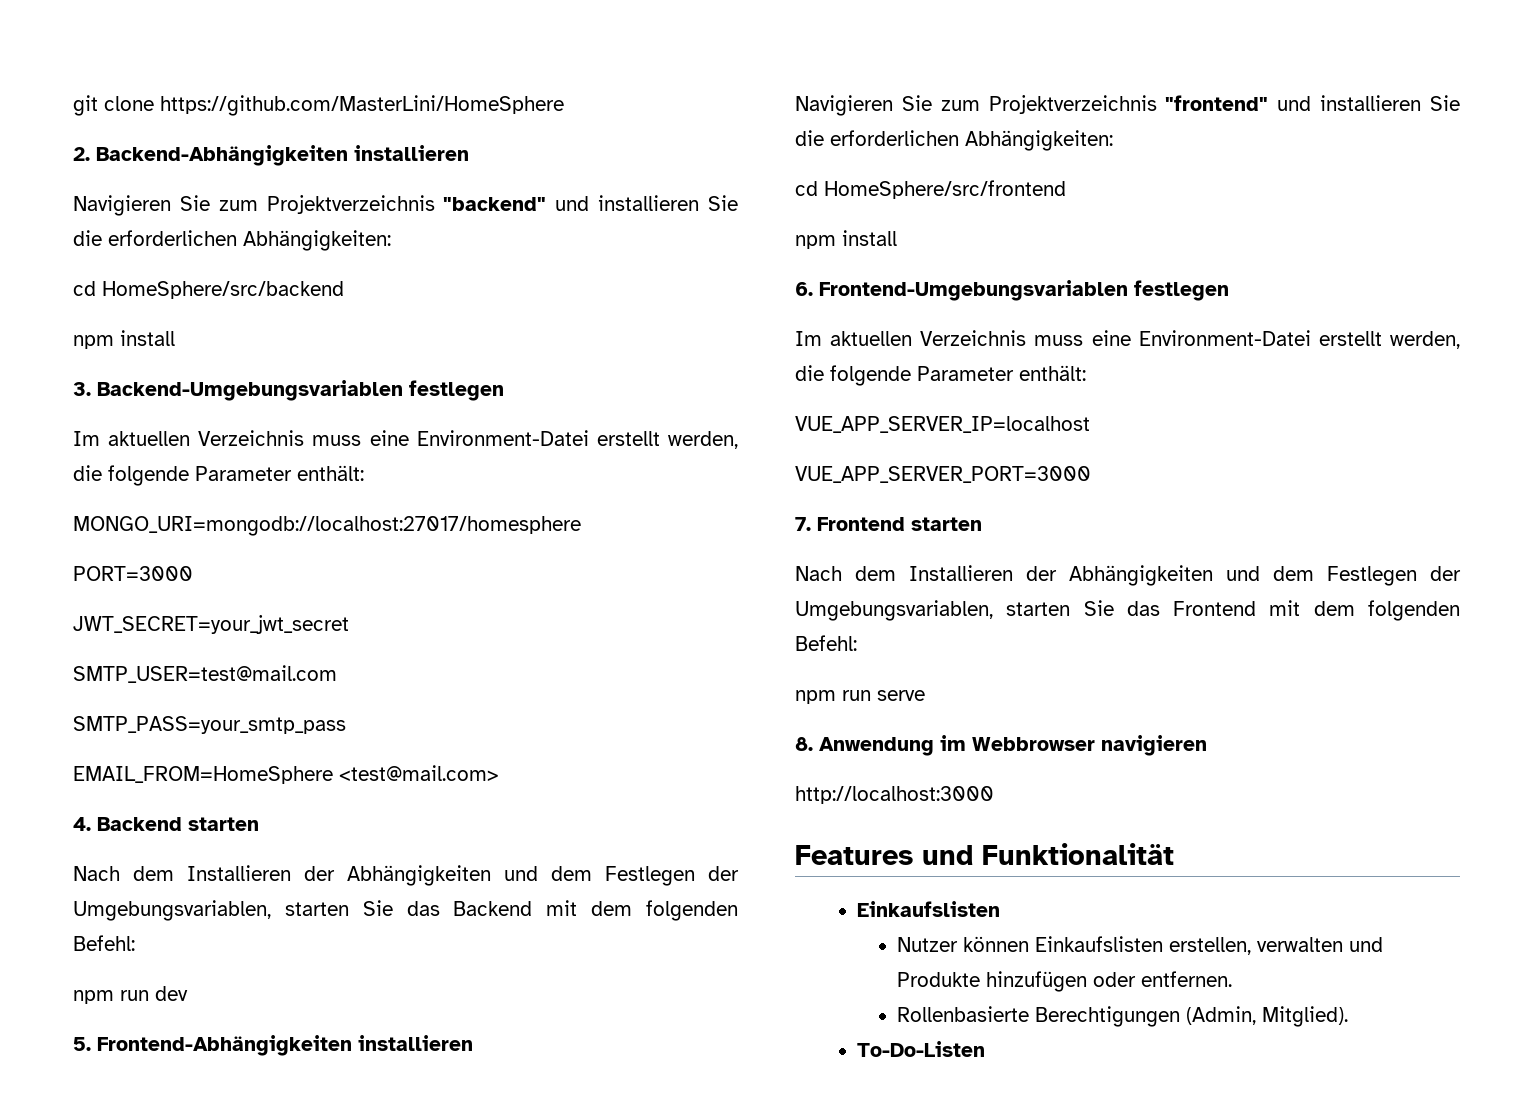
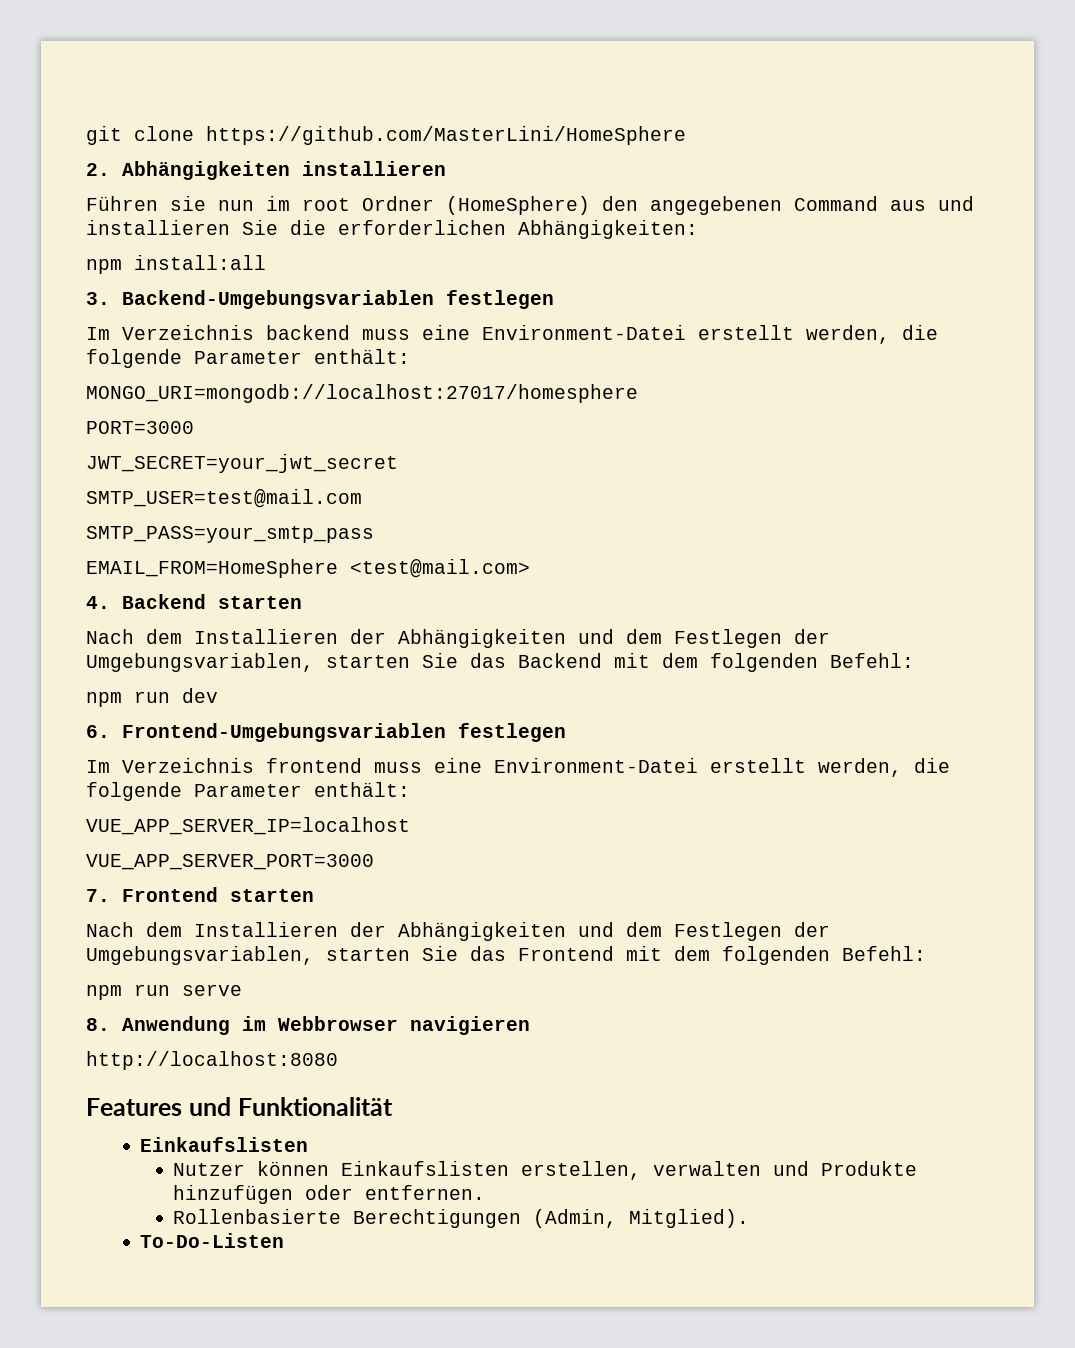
[96,145,469,166] [73,195,738,216] [73,230,391,251] [73,281,344,299] [73,330,175,349] Backend-Abhängigkeiten installieren // Navigieren Sie zum Projektverzeichnis "backend" und installieren Sie die erforderlichen Abhängigkeiten: // cd HomeSphere/src/backend // npm install -> [122,161,446,180] [86,196,974,215] [86,220,698,239] [86,255,266,274] Abhängigkeiten installieren // Führen sie nun im root Ordner (HomeSphere) den angegebenen Command aus und installieren Sie die erforderlichen Abhängigkeiten: // npm install:all
[108,430,305,446] aktuellen Verzeichnis -> [122,325,350,340] Verzeichnis backend
[73,1035,473,1056] [795,95,1460,116] [795,130,1113,151] [795,180,1066,199] [795,230,897,249] // 5. Frontend-Abhängigkeiten installieren // Navigieren Sie zum Projektverzeichnis "frontend" und installieren Sie die erforderlichen Abhängigkeiten: // cd HomeSphere/src/frontend // npm install -> (218, 695) none
[830,330,1027,346] aktuellen Verzeichnis -> [122,758,362,773] Verzeichnis frontend
[795,786,994,804] http://localhost:3000 -> [86,1051,338,1070] http://localhost:8080

